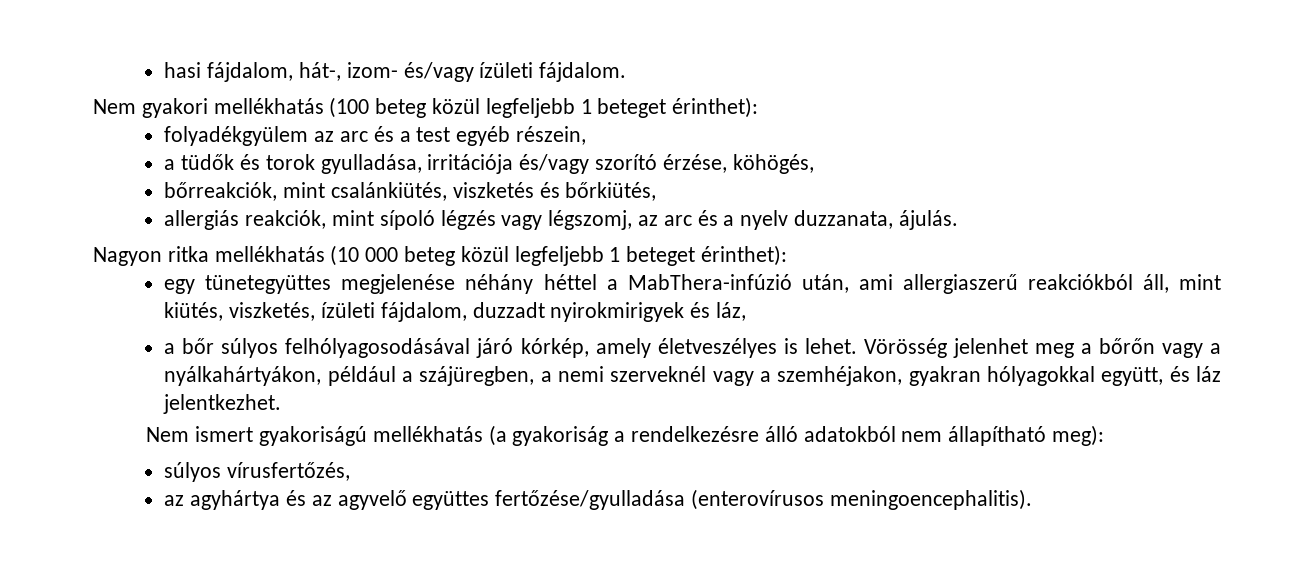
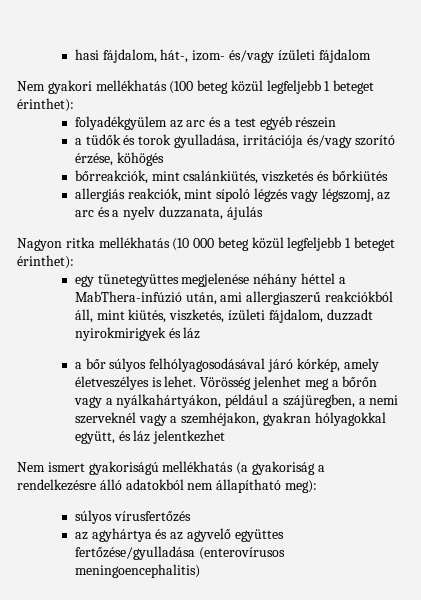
[539,62,627,82] fájdalom. -> [318,49,371,63] fájdalom
[515,126,586,145] részein, -> [295,117,337,128] részein
[732,154,814,174] köhögés, -> [116,152,164,166] köhögés
[565,182,657,201] bőrkiütés, -> [331,170,388,181] bőrkiütés
[898,210,958,230] ájulás. -> [226,206,263,220] ájulás
[715,302,746,321] láz, -> [183,327,201,339] láz
[163,394,282,414] jelentkezhet. -> [153,430,226,444] jelentkezhet
[227,462,351,481] vírusfertőzés, -> [113,511,191,522] vírusfertőzés
[829,489,1032,510] meningoencephalitis). -> [74,564,200,578] meningoencephalitis)

